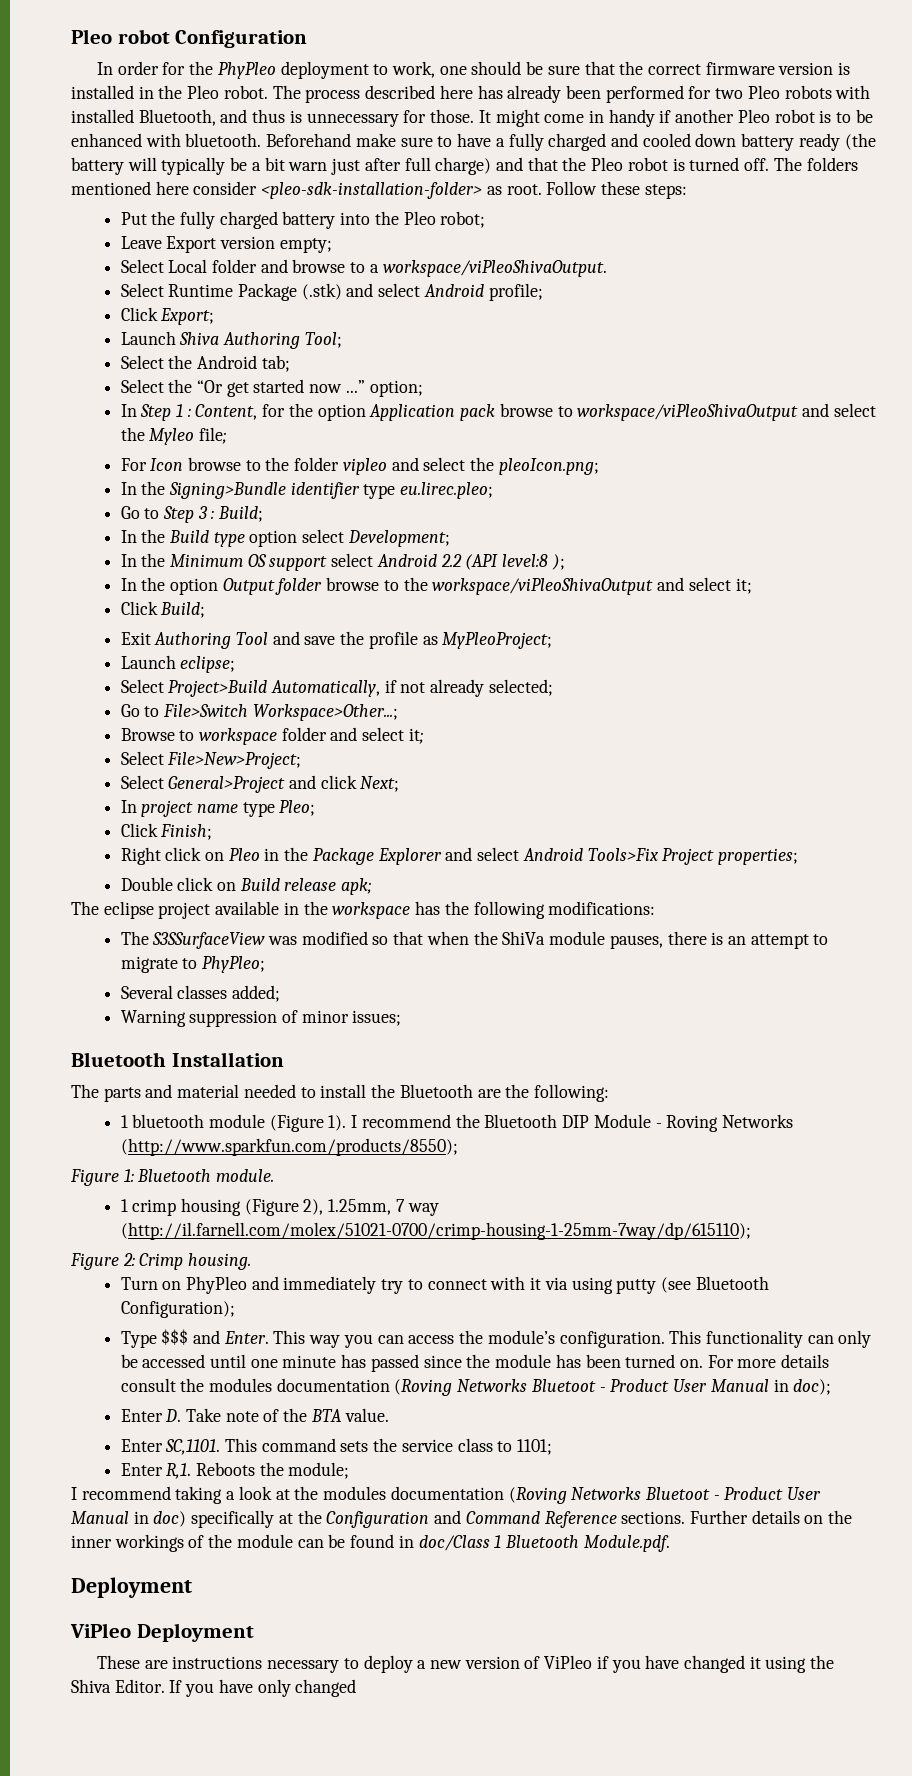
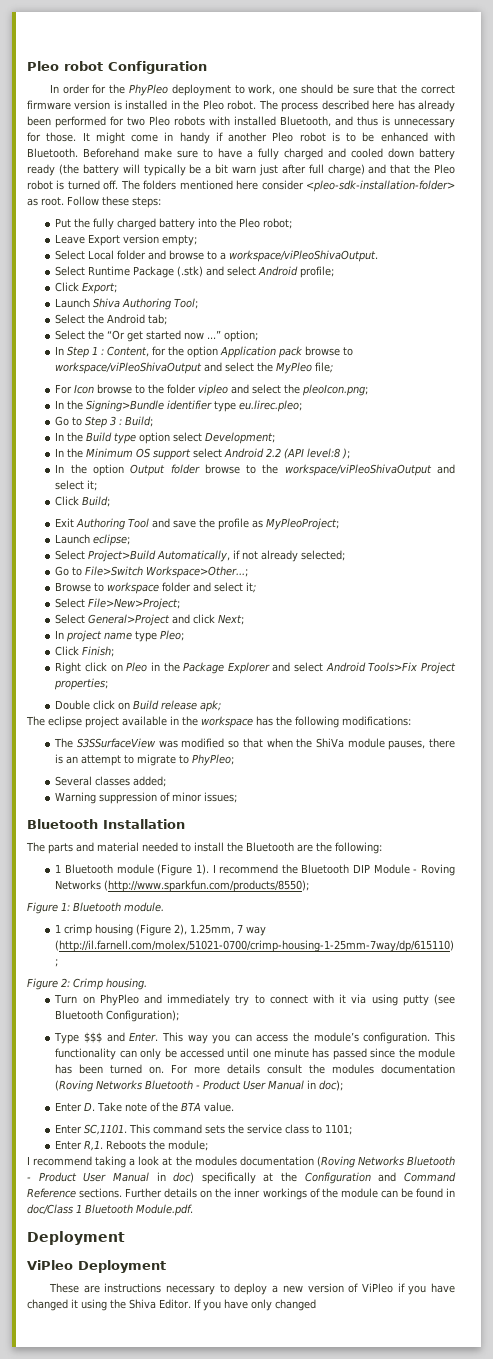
[185,133,262,147] bluetooth. -> [27,148,78,158] Bluetooth.
[149,428,195,445] Myleo -> [276,362,313,374] MyPleo
[132,1114,205,1128] bluetooth -> [64,864,113,874] Bluetooth
[530,1379,596,1392] Bluetoot -> [145,1080,194,1090] Bluetooth
[644,1487,710,1500] Bluetoot -> [406,1156,455,1166] Bluetooth

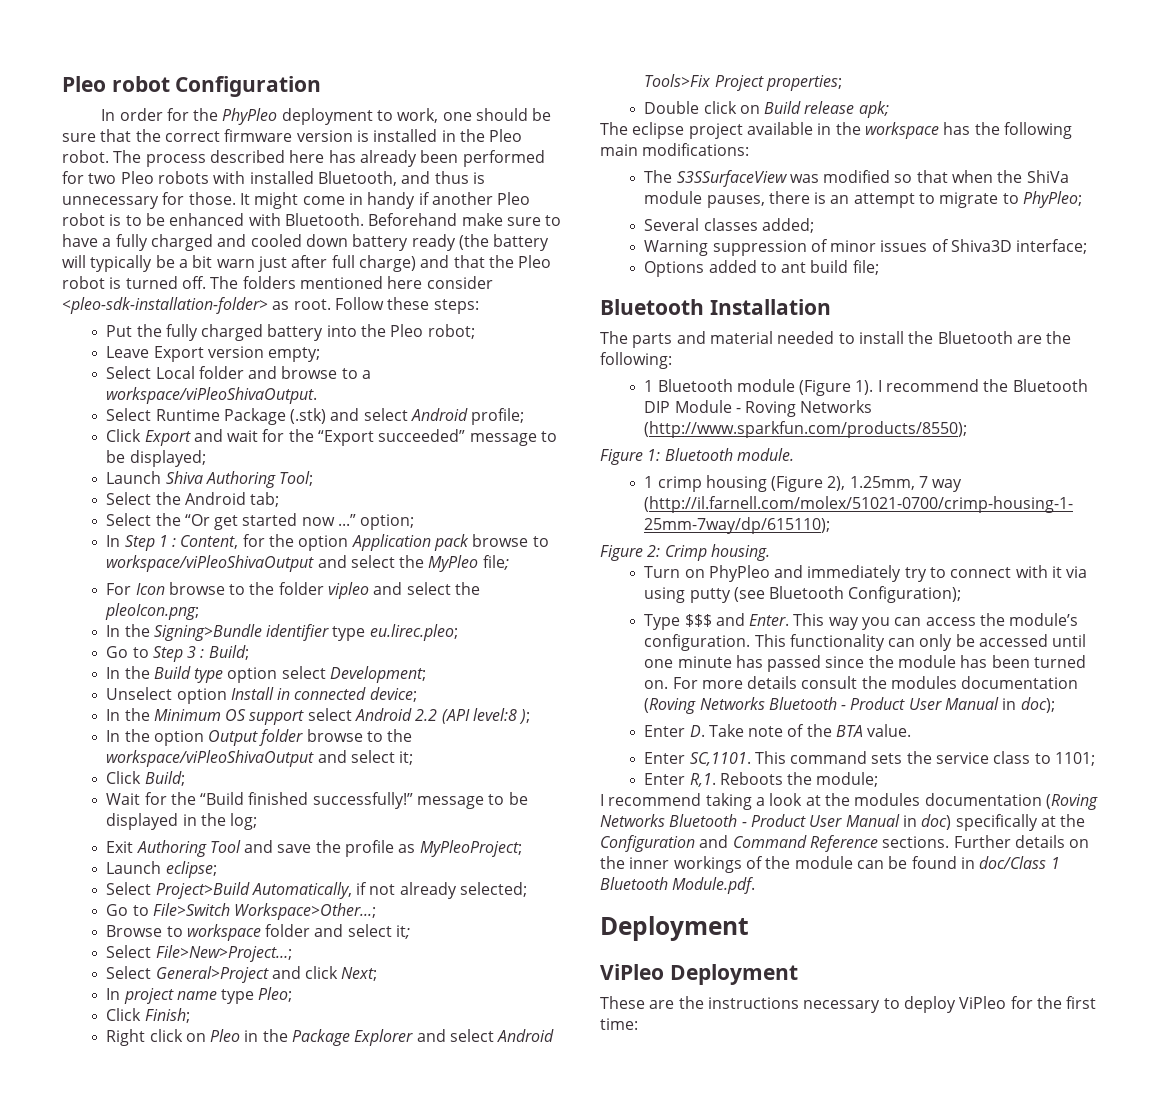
[82,282,118,294] Export; -> [144,429,558,446] [106,450,206,467] Export and wait for the “Export succeeded” message to be displayed;
(276, 438) none -> [106,687,417,704] // Unselect option Install in connected device;
(111, 501) none -> [106,792,528,809] [106,813,258,830] // Wait for the “Build finished successfully!” message to be displayed in the log;
[88,598,181,610] File>New>Project; -> [155,945,292,962] File>New>Project…;
(339, 722) none -> [600,144,638,156] main
[204,792,238,803] issues; -> [880,239,1088,254] [644,260,879,277] issues of Shiva3D interface; // Options added to ant build file;
(100, 1289) none -> [678,996,704,1009] the
[272,1283,455,1295] [27,1299,316,1311] a new version of ViPleo if you have changed it using the Shiva Editor. If you have only changed -> [959,996,1097,1009] [600,1018,638,1030] ViPleo for the first time:

